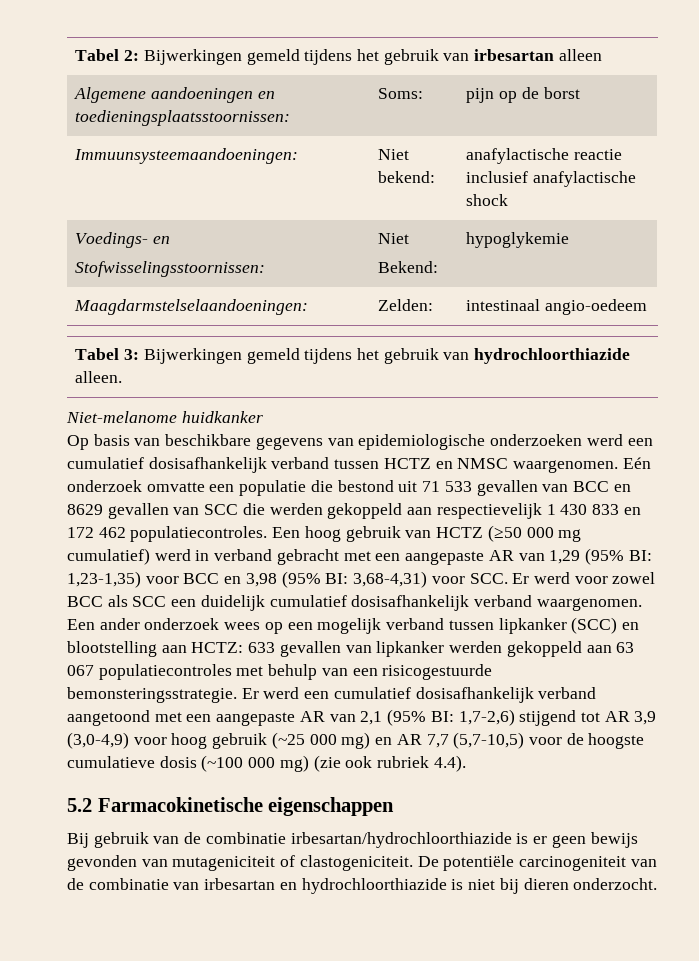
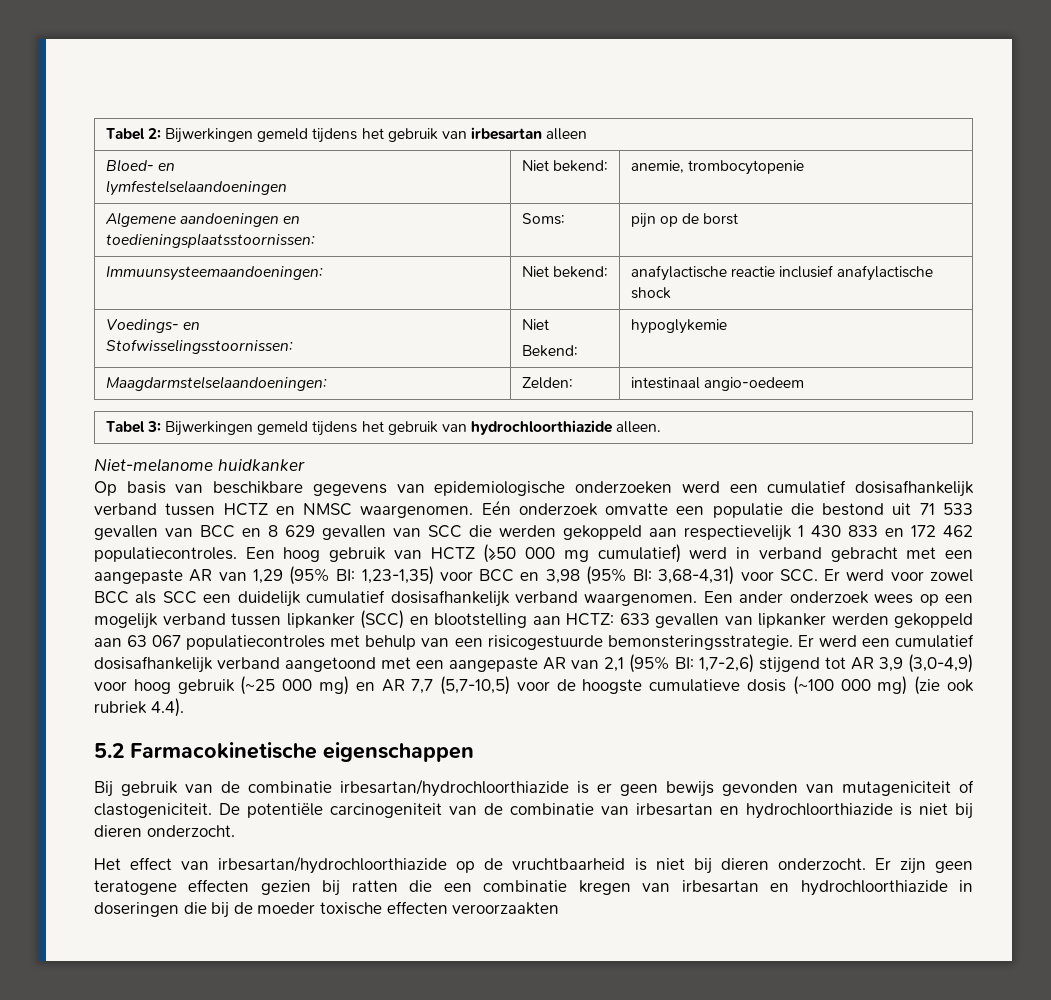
(602, 55) none -> [105,159,175,172] [105,180,287,196] [521,160,608,172] [630,160,804,175] // Bloed- en // lymfestelselaandoeningen | Niet bekend: | anemie, trombocytopenie
[67,504,103,515] 8629 -> [268,525,315,537] 8 629
(658, 884) none -> [94,856,973,874] [94,879,973,896] [94,901,560,918] // Het effect van irbesartan/hydrochloorthiazide op de vruchtbaarheid is niet bij dieren onderzocht. Er zijn geen teratogene effecten gezien bij ratten die een combinatie kregen van irbesartan en hydrochloorthiazide in doseringen die bij de moeder toxische effecten veroorzaakten

